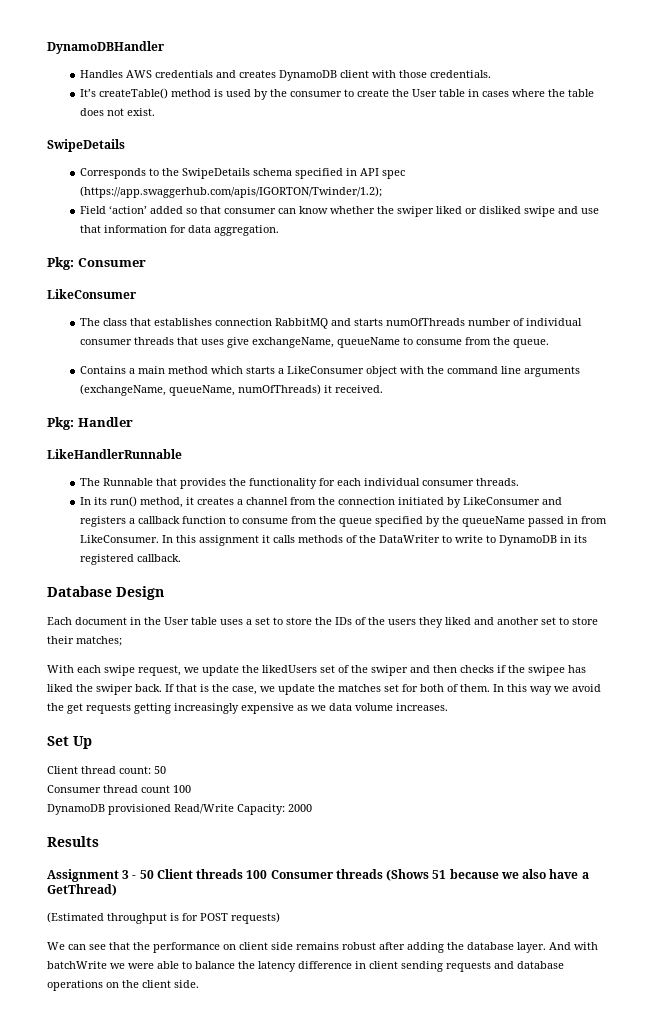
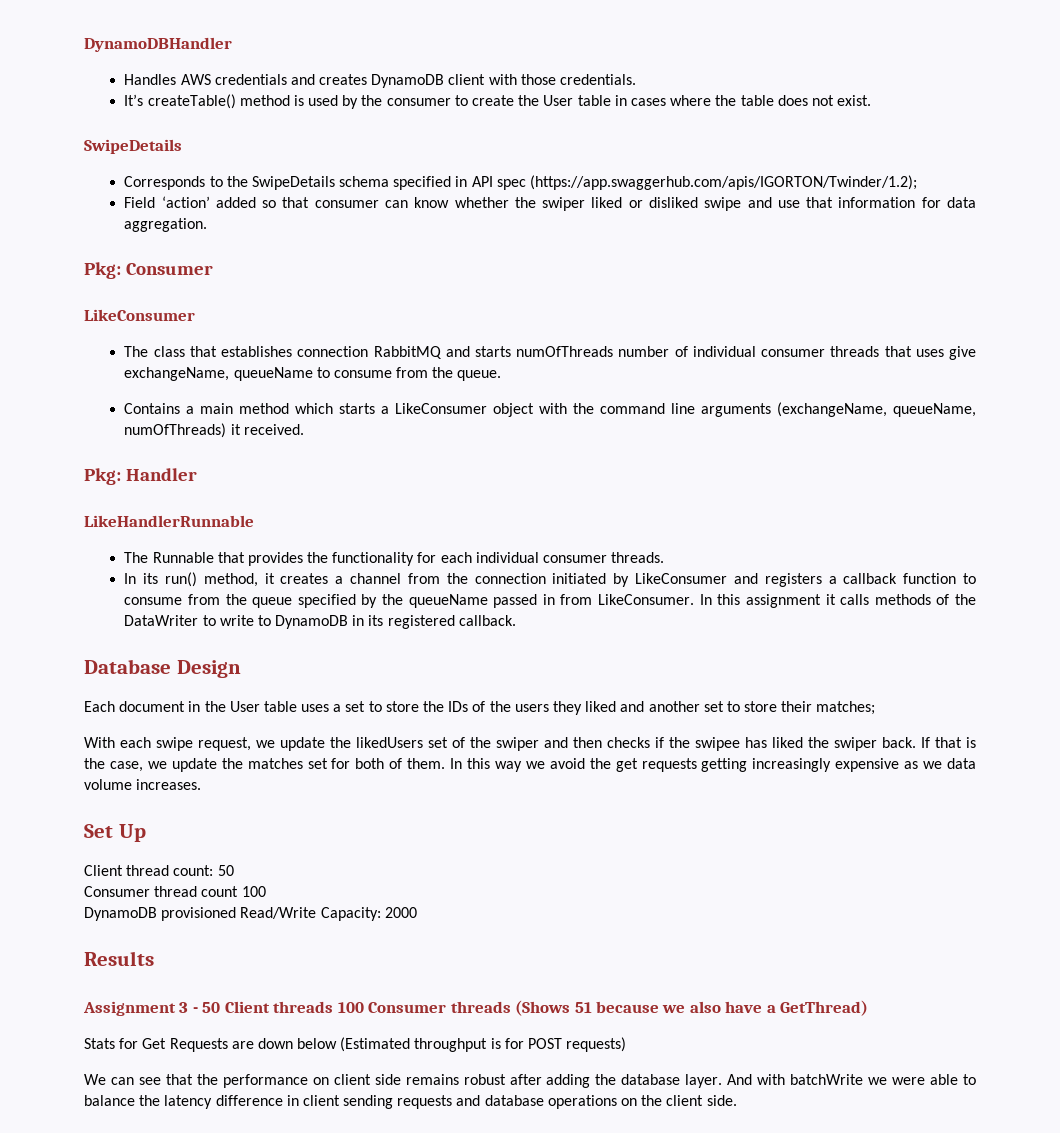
(117, 890) none -> [84,1038,338,1052] Stats for Get Requests are down below

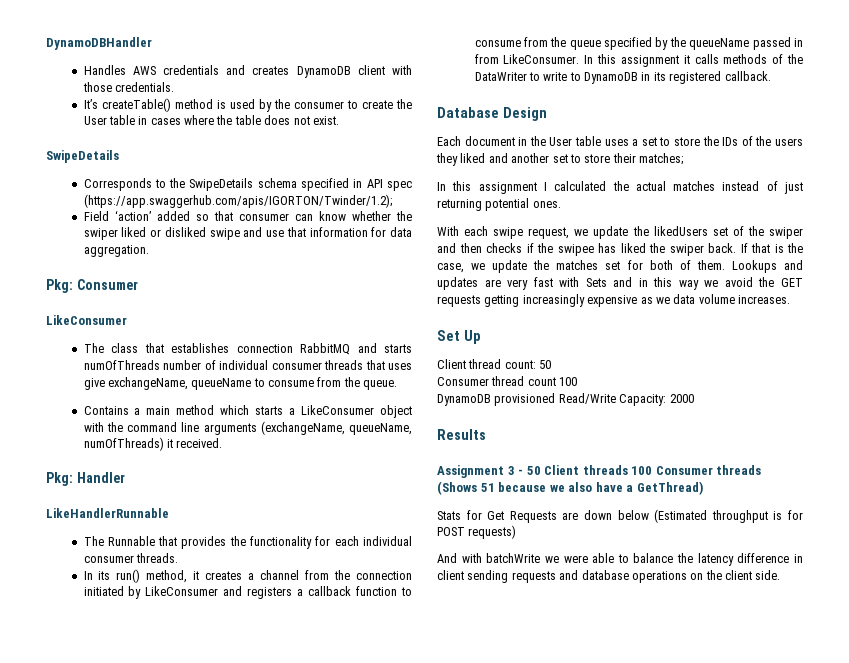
(876, 708) none -> [437,181,803,194] [437,198,561,211] // In this assignment I calculated the actual matches instead of just returning potential ones.
[450,758,463,769] In -> [731,260,803,273] [437,277,648,290] Lookups and updates are very fast with Sets and in
[615,758,638,772] get -> [781,278,803,287] GET
[84,1074,723,1088] We can see that the performance on client side remains robust after adding the database layer. -> (517, 532) none

